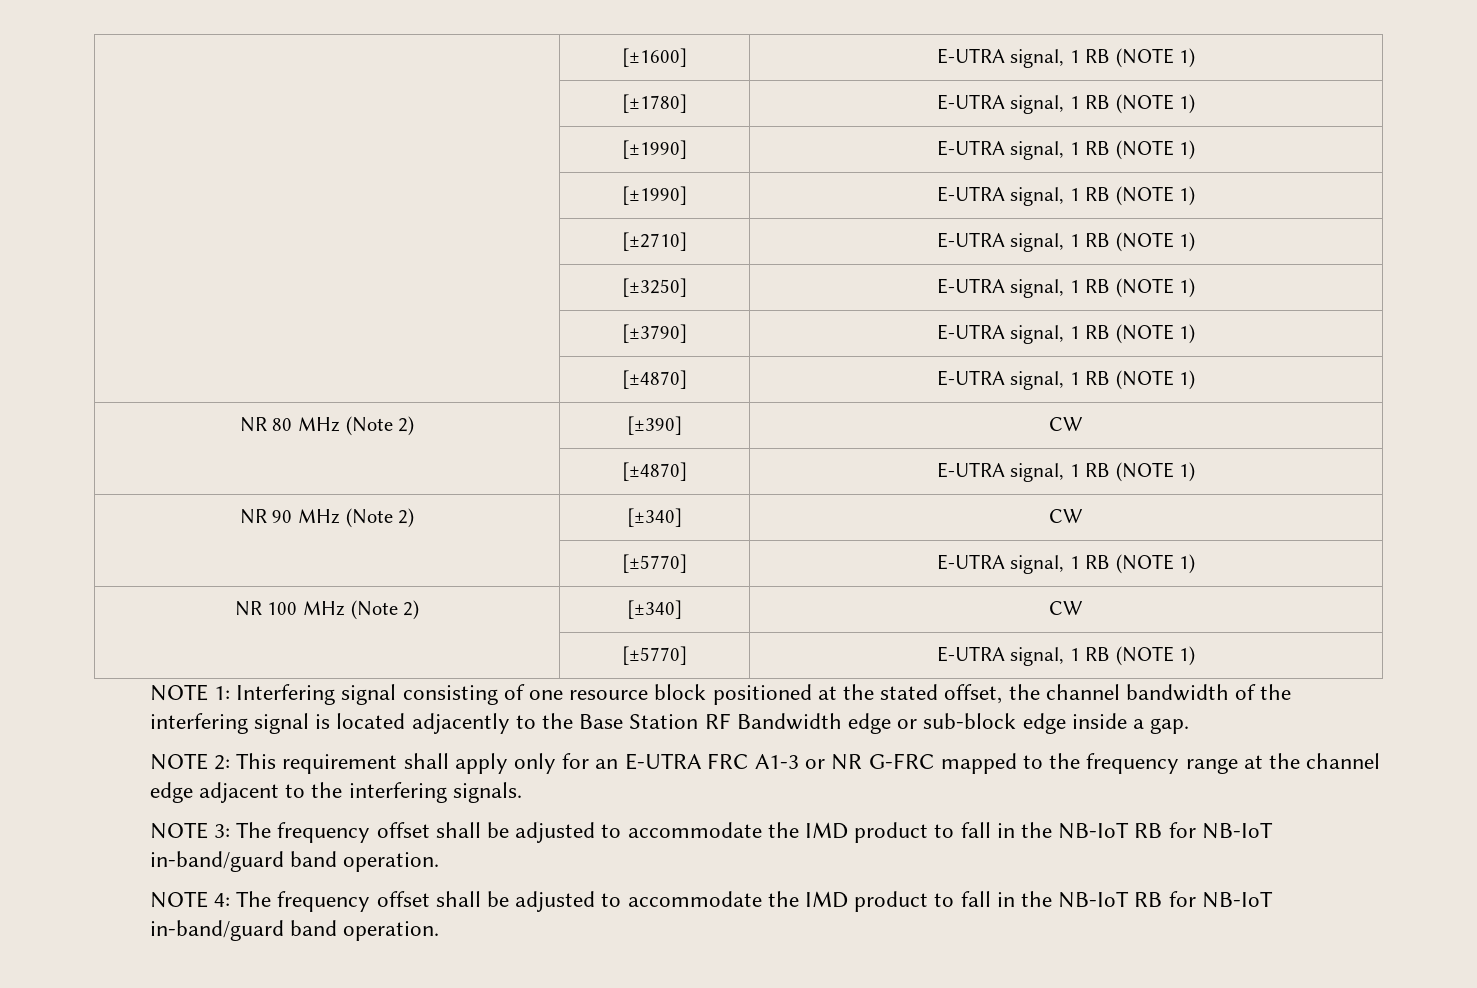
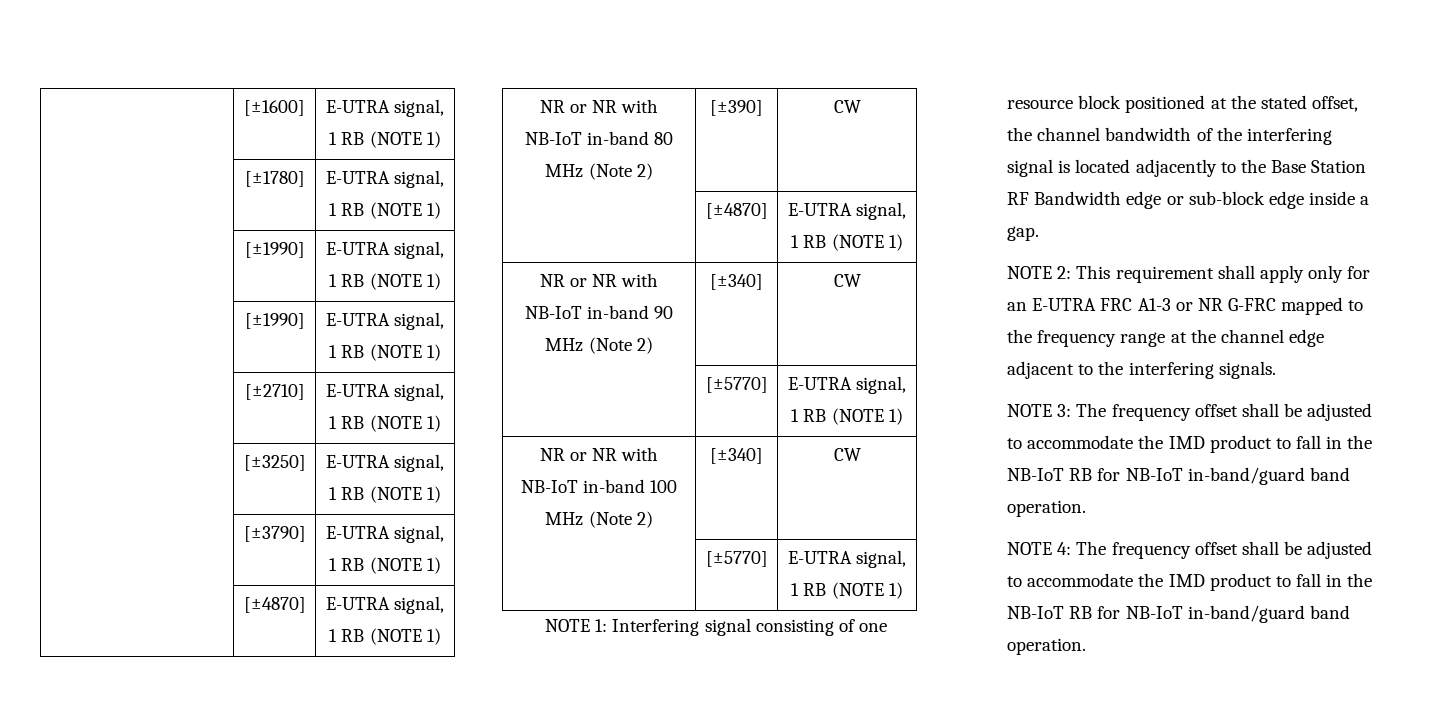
(267, 424) none -> [569,99,659,113] [524,131,649,145] or NR with NB-IoT in-band
(267, 516) none -> [569,273,659,287] [524,305,649,319] or NR with NB-IoT in-band
(262, 608) none -> [569,447,659,461] [520,479,645,493] or NR with NB-IoT in-band

